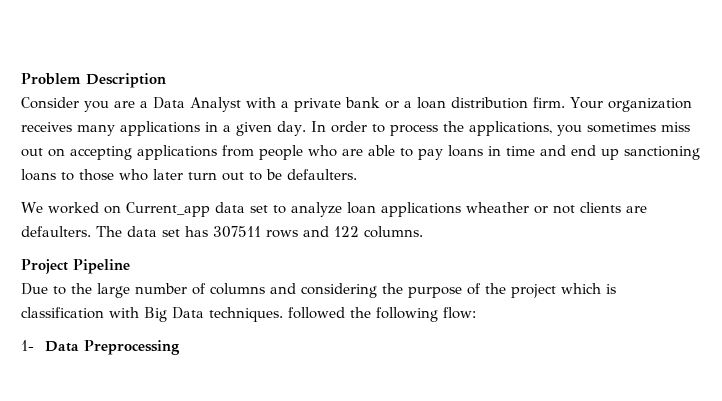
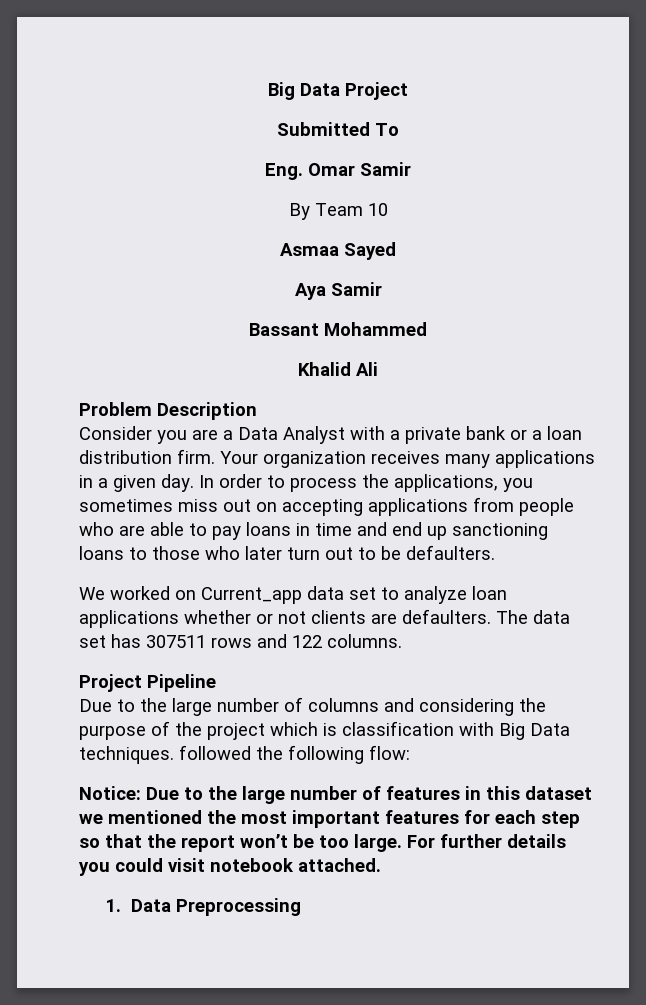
(21, 79) none -> [268,82,408,100] [277,122,399,136] [265,162,411,180] [288,203,388,220] [280,242,396,260] [294,282,382,300] [249,322,427,336] [298,362,378,376] Big Data Project // Submitted To // Eng. Omar Samir // By Team 10 // Asmaa Sayed // Aya Samir // Bassant Mohammed // Khalid Ali //
[465,202,529,213] wheather -> [184,610,251,624] whether
[21,340,34,351] 1- -> [79,786,592,804] [79,810,580,828] [79,834,566,852] [78,858,381,876] [104,899,121,912] Notice: Due to the large number of features in this dataset we mentioned the most important features for each step so that the report won’t be too large. For further details you could visit notebook attached. // 1.

